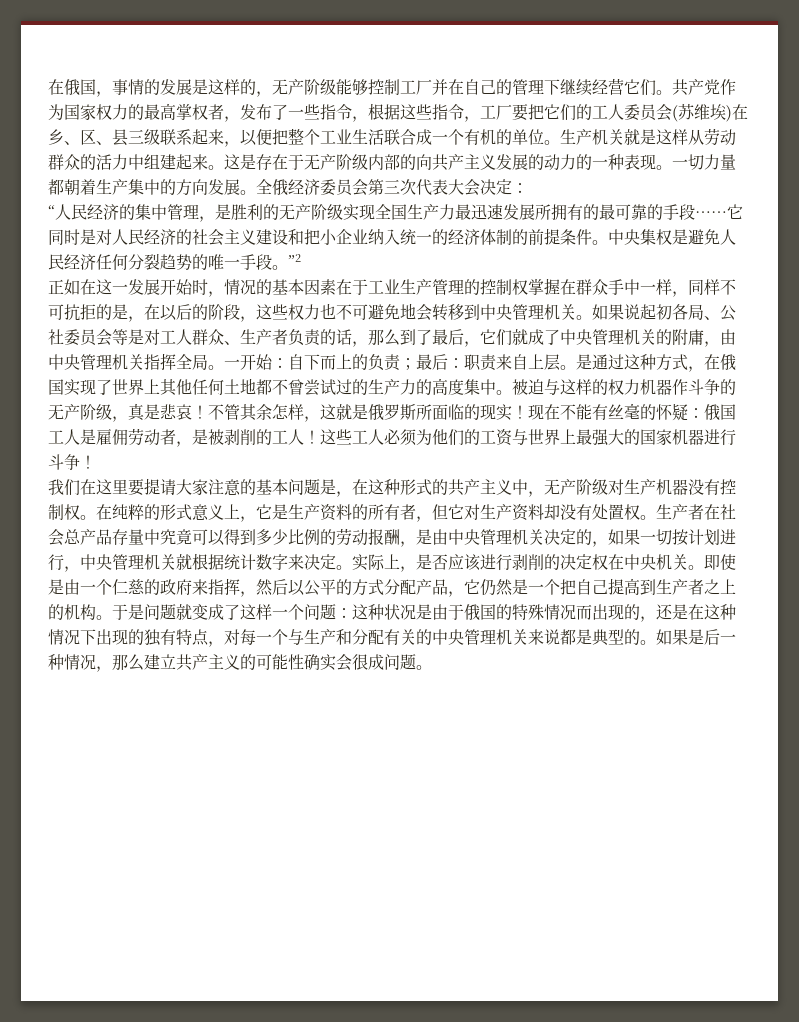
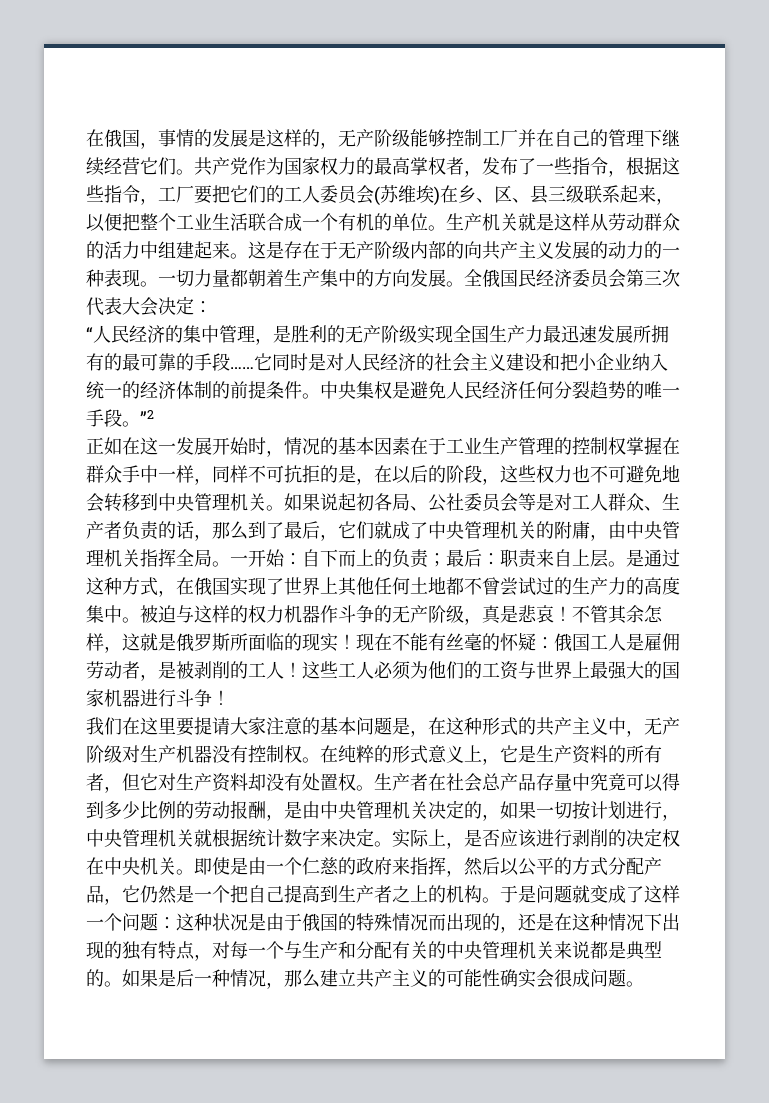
(288, 187) none -> [500,269,536,287] 国民

